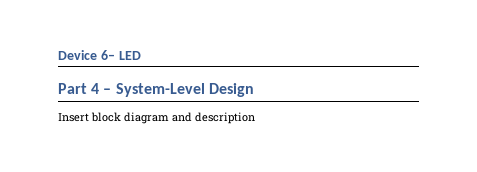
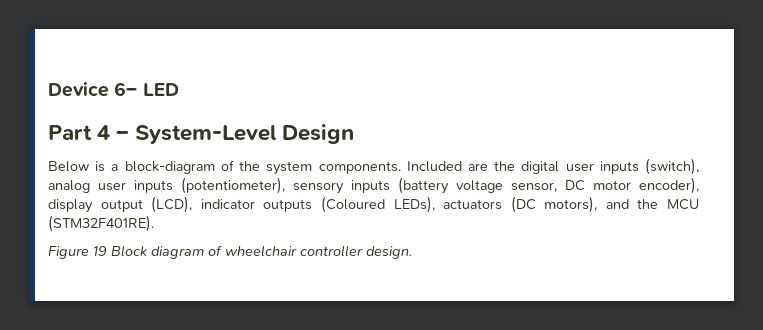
[58,112,255,124] Insert block diagram and description -> [48,158,699,175] [48,177,699,194] [48,196,700,213] [48,215,154,232] [48,245,412,259] Below is a block-diagram of the system components. Included are the digital user inputs (switch), analog user inputs (potentiometer), sensory inputs (battery voltage sensor, DC motor encoder), display output (LCD), indicator outputs (Coloured LEDs), actuators (DC motors), and the MCU (STM32F401RE). // Figure 19 Block diagram of wheelchair controller design.

